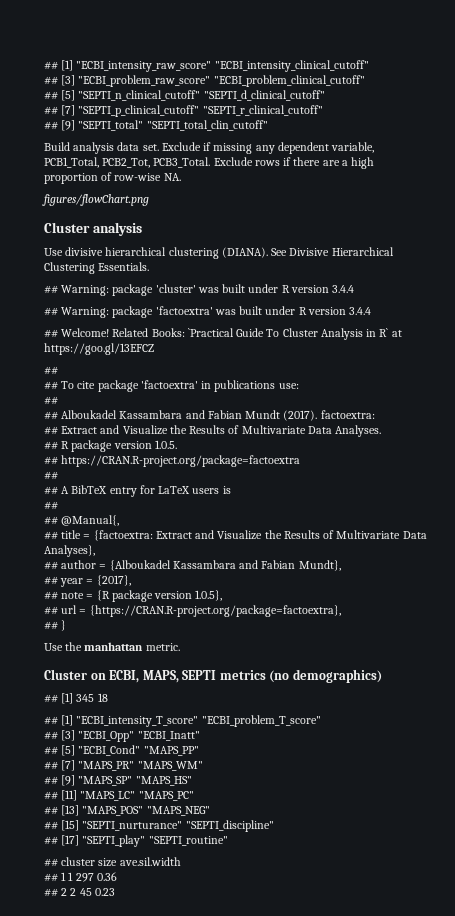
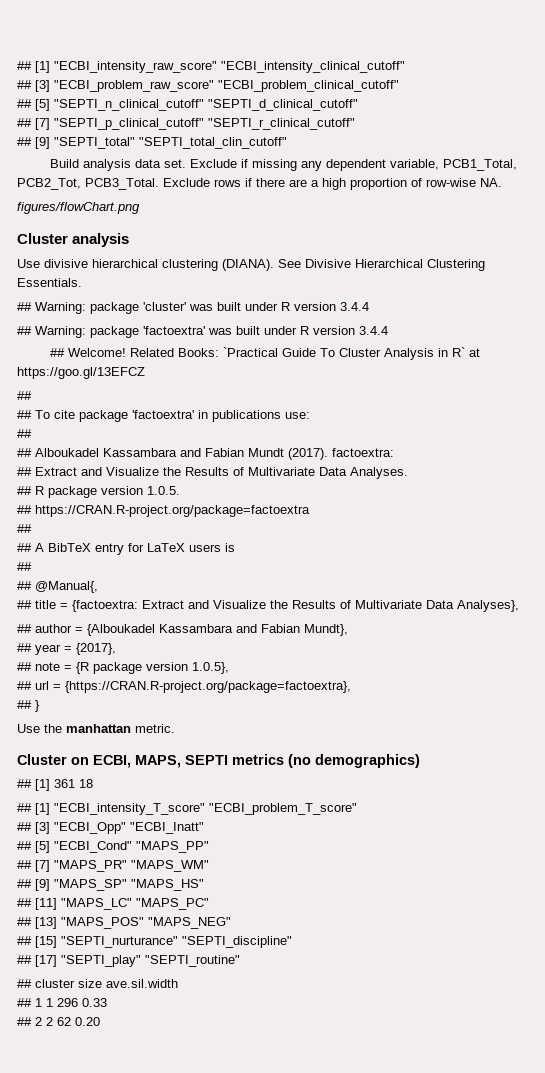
[76,694,95,702] 345 -> [54,779,75,788] 361
[75,872,117,882] 297 0.36 -> [57,998,107,1007] 296 0.33
[79,888,115,896] 45 0.23 -> [57,1017,100,1026] 62 0.20

